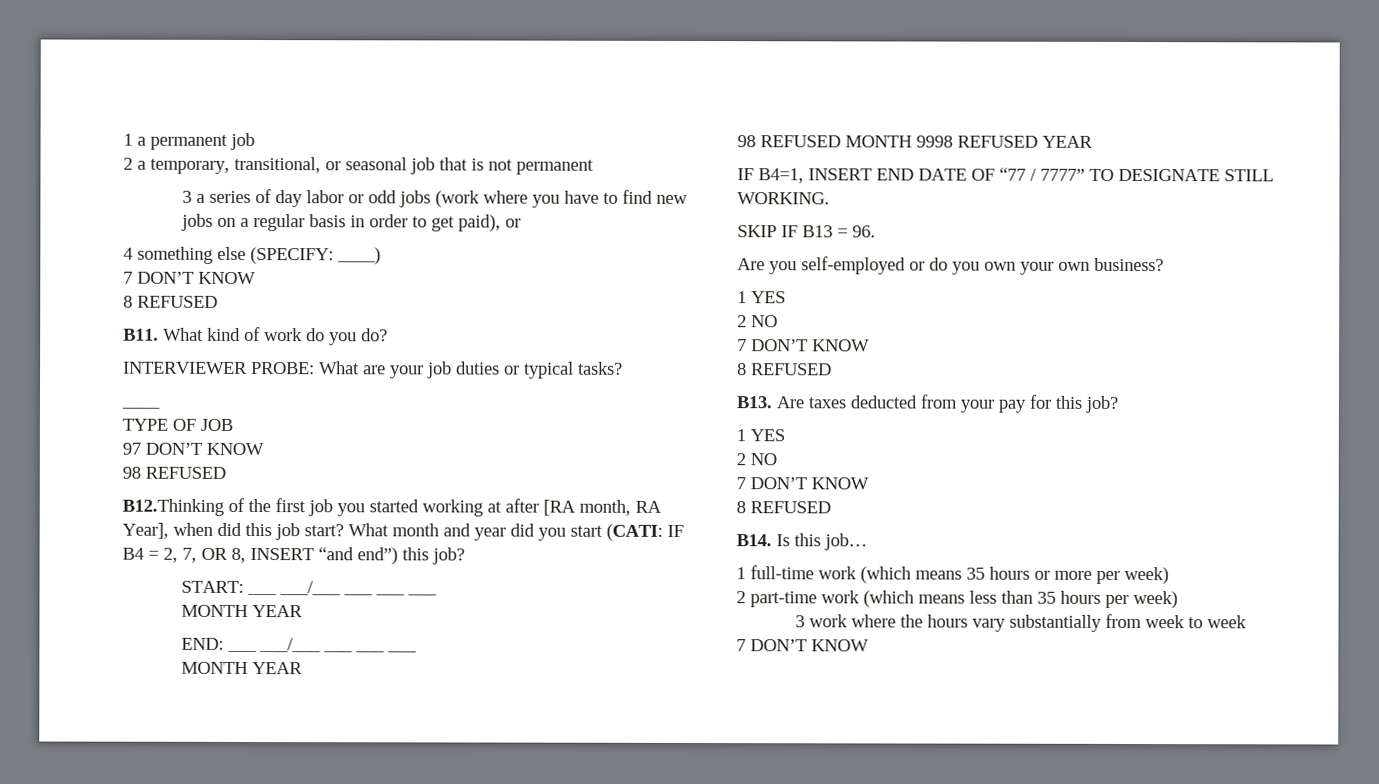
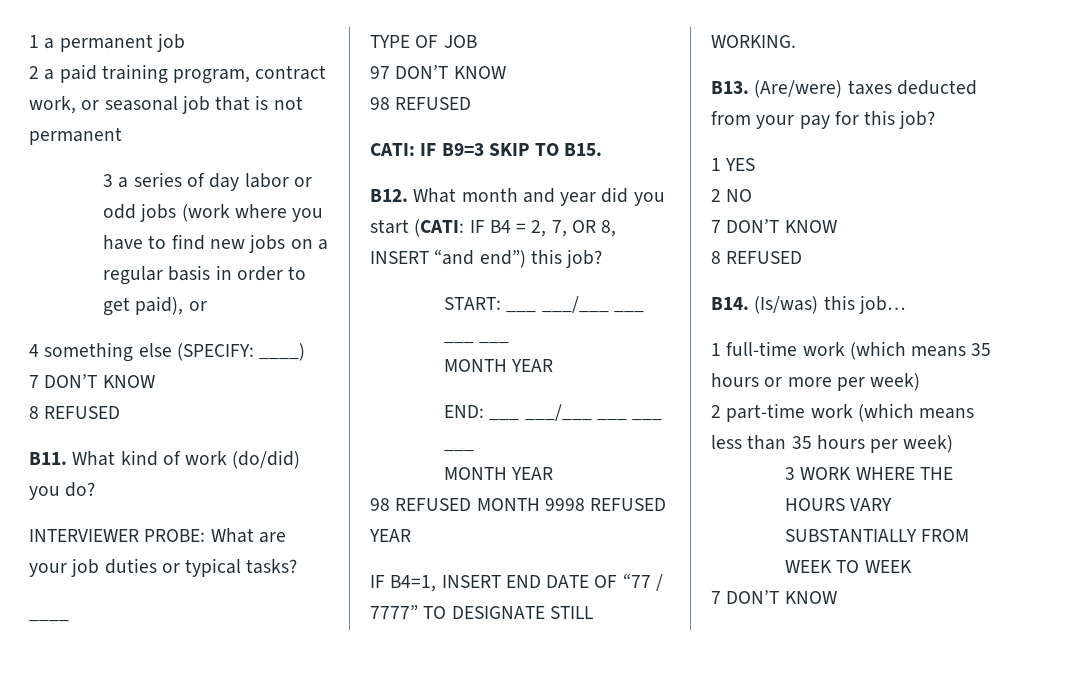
[150,156,321,174] temporary, transitional, -> [59,64,327,84] [29,96,76,114] paid training program, contract work,
[306,328,325,342] do -> [232,450,301,469] (do/did)
[122,497,662,517] [122,522,344,541] B12.Thinking of the first job you started working at after [RA month, RA Year], when did this job start? -> [370,143,603,156] [370,189,408,202] CATI: IF B9=3 SKIP TO B15. // B12.
[737,225,876,238] [737,256,1164,275] [737,291,786,304] [737,315,778,328] [737,339,870,352] [737,363,832,376] // SKIP IF B13 = 96. // Are you self-employed or do you own your own business? // 1 YES // 2 NO // 7 DON’T KNOW // 8 REFUSED -> (796, 41) none
[776,396,804,409] Are -> [754,80,843,98] (Are/were)
[776,534,790,547] Is -> [754,296,819,314] (Is/was)
[808,613,1247,632] work where the hours vary substantially from week to week -> [800,467,953,480] [785,498,893,511] [785,529,970,542] [785,560,912,573] WORK WHERE THE HOURS VARY SUBSTANTIALLY FROM WEEK TO WEEK

